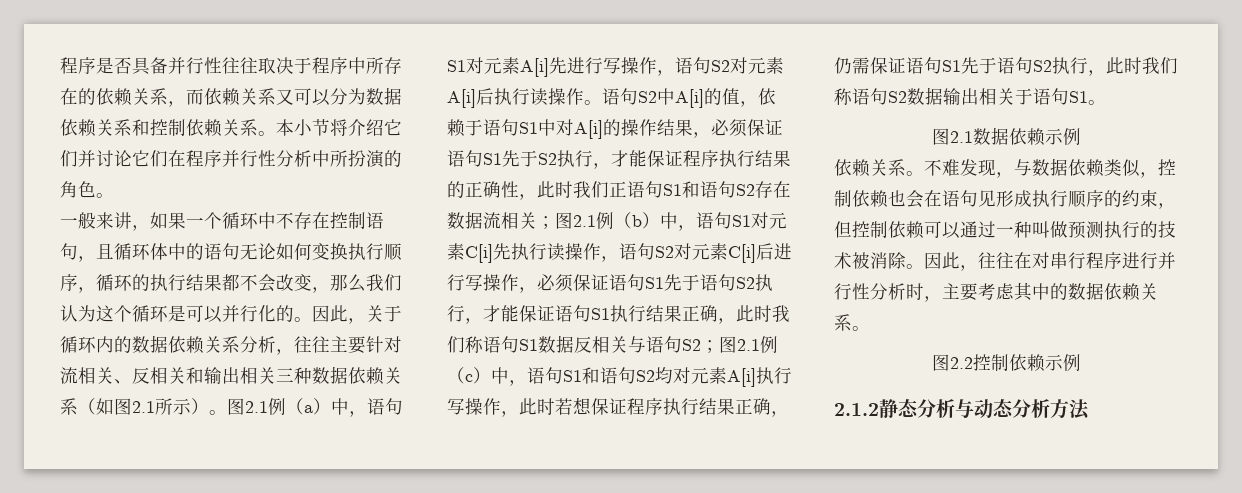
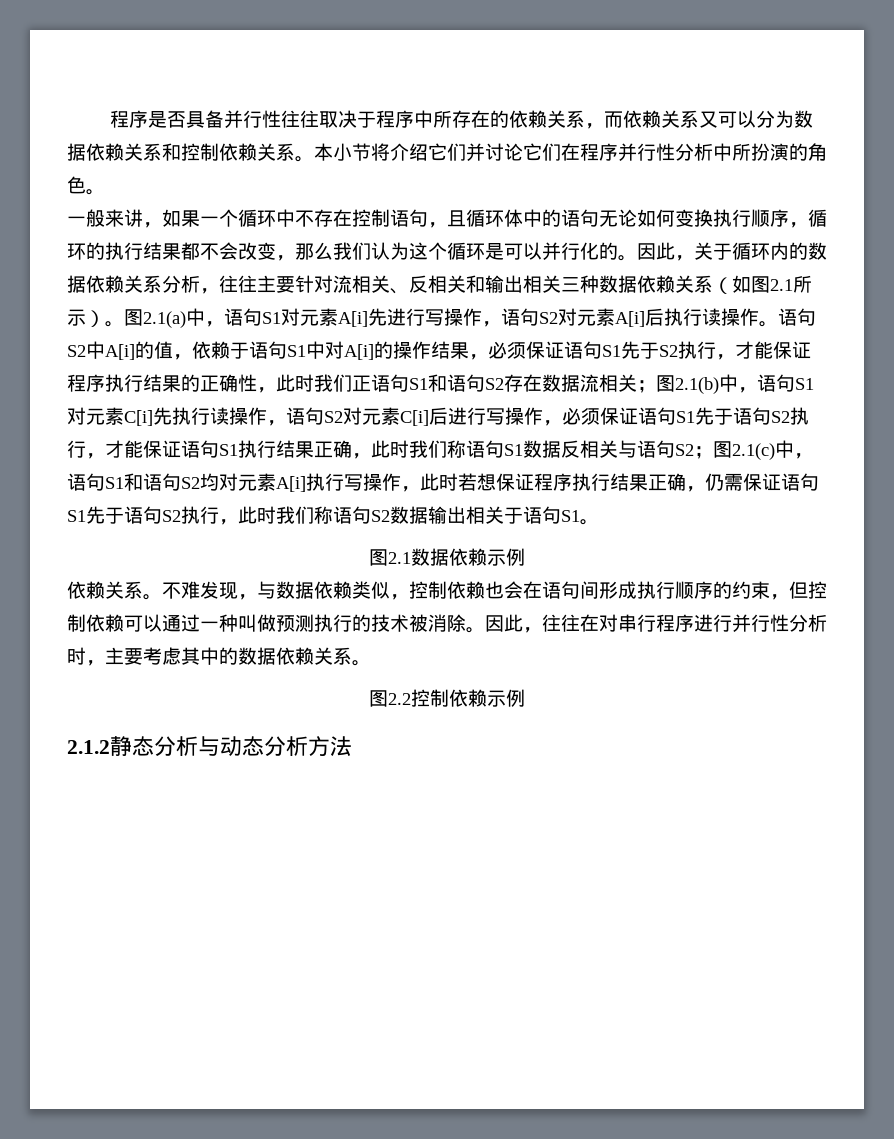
[245,398,331,415] 2.1例（a） -> [143,311,186,328] 2.1(a)
[573,212,660,229] 2.1例（b） -> [675,377,719,394] 2.1(b)
[737,336,778,353] [447,367,491,384] 2.1例（c） -> [732,443,775,460] 2.1(c)
[978,190,996,207] 见 -> [580,581,599,599] 间

